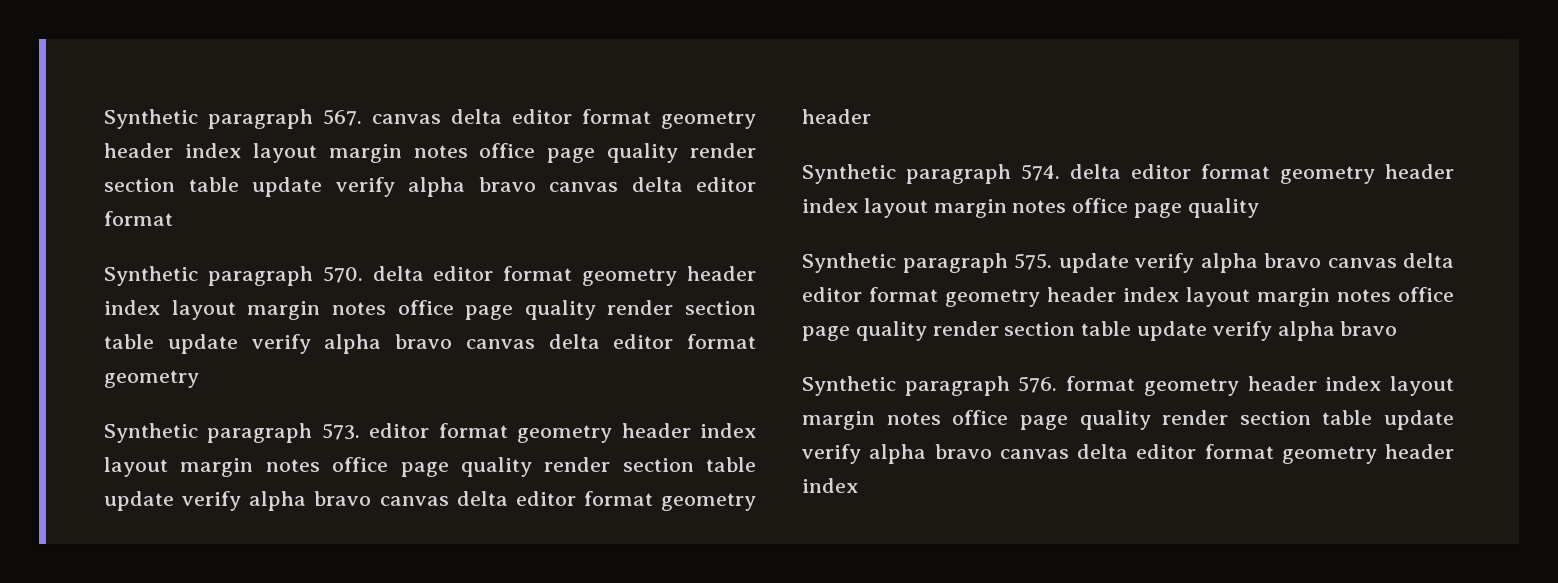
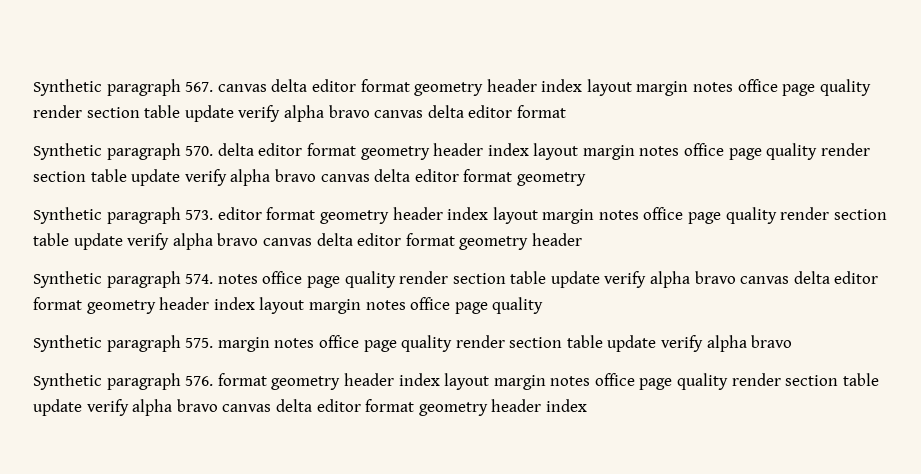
(1060, 172) none -> [217,271,790,288] notes office page quality render section table update verify alpha bravo canvas
[1058,253,1454,273] [802,287,1250,307] update verify alpha bravo canvas delta editor format geometry header index layout -> (214, 343) none

